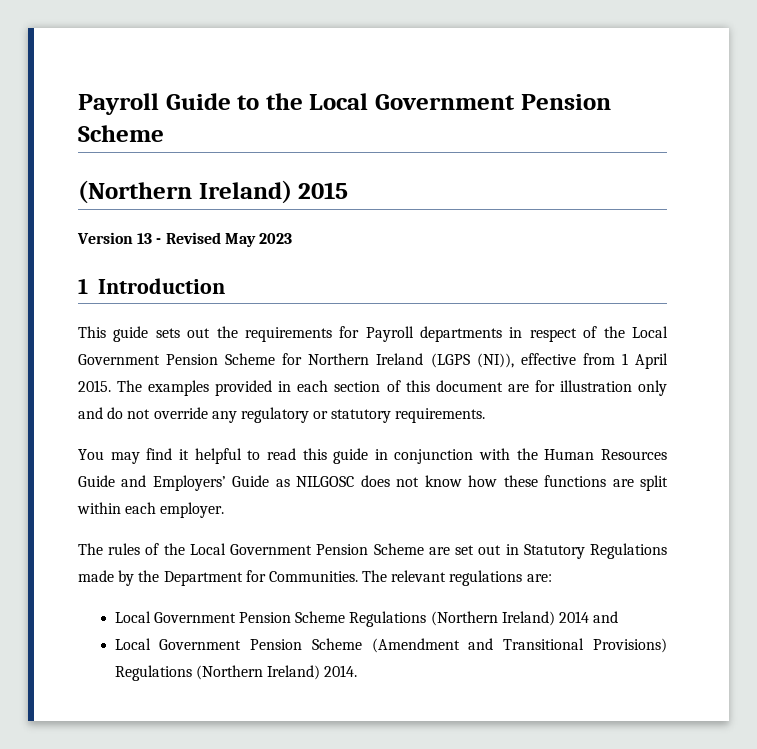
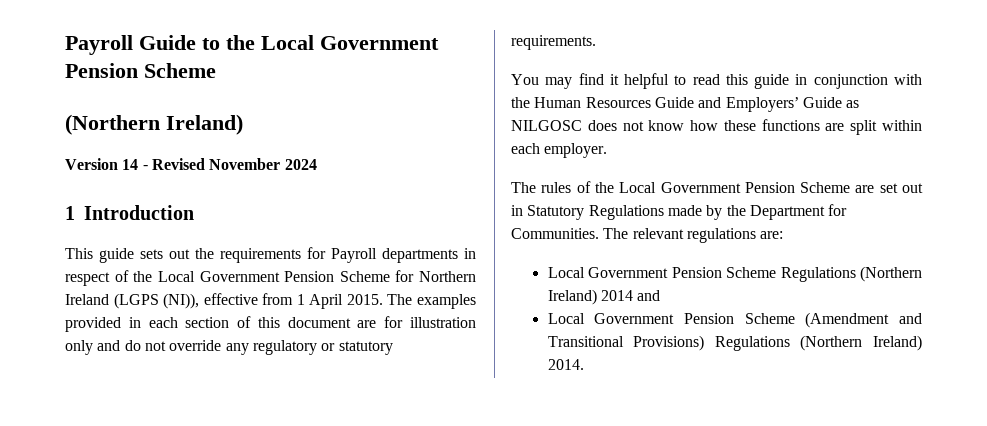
[298,182,349,199] 2015 -> (243, 124) none
[137,233,153,244] 13 -> [122,159,139,170] 14
[224,233,292,247] May 2023 -> [209,158,317,170] November 2024

